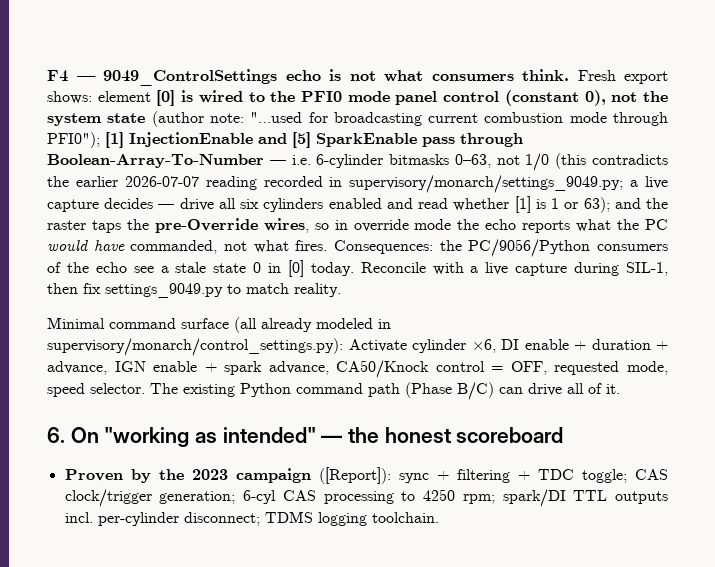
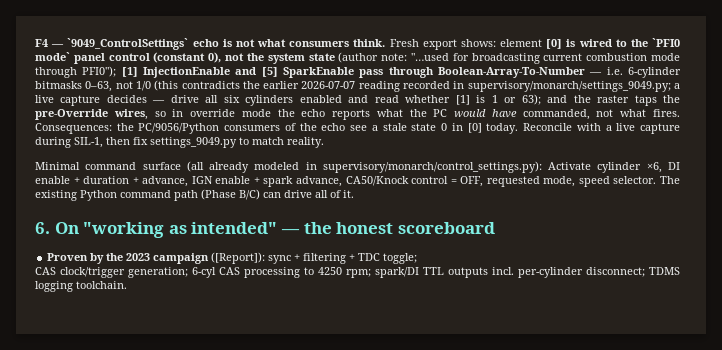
[103,69,277,86] 9049_ControlSettings -> [67,38,189,50] `9049_ControlSettings`
[301,91,390,102] PFI0 mode -> [651,38,680,47] [35,52,70,61] `PFI0 mode`
(627, 476) none -> (418, 258) //

